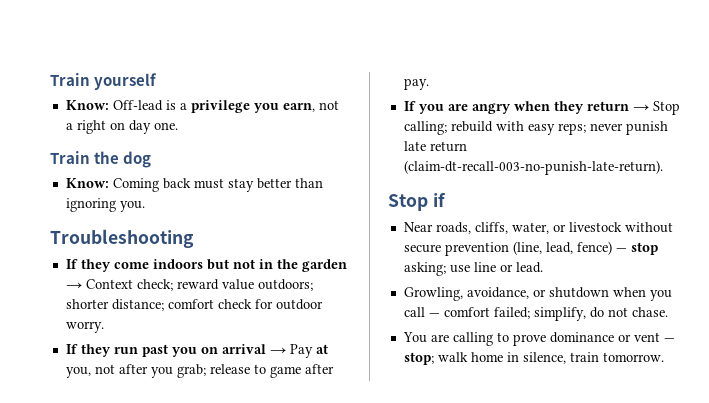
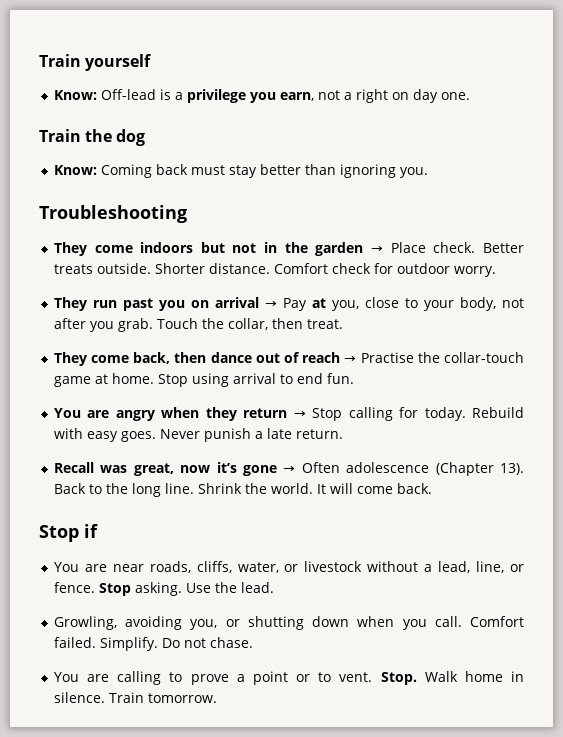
[65,259,111,272] If they -> [53,242,87,256] They
[85,279,313,291] [65,299,214,311] Context check; reward value outdoors; shorter distance; comfort -> [390,242,524,253] [53,263,328,274] Place check. Better treats outside. Shorter distance. Comfort
[65,344,111,357] If they -> [53,297,87,311] They
[94,364,334,378] [403,78,429,90] [403,101,444,114] not after you grab; release to game after pay. // If you -> [364,297,524,311] [53,318,343,332] [53,352,524,366] [53,373,354,387] [53,408,81,418] close to your body, not after you grab. Touch the collar, then treat. // They come back, then dance out of reach → Practise the collar-touch game at home. Stop using arrival to end fun. // You
[403,121,668,135] [403,141,467,152] [403,160,663,175] calling; rebuild with easy reps; never punish late return (claim-dt-recall-003-no-punish-late-return). -> [348,407,524,421] [53,428,343,442] [53,462,524,476] [53,483,432,497] calling for today. Rebuild with easy goes. Never punish a late return. // Recall was great, now it’s gone → Often adolescence (Chapter 13). Back to the long line. Shrink the world. It will come back.
[403,222,433,232] Near -> [53,562,144,572] You are near
[403,241,658,256] [403,262,543,276] [403,287,672,301] [403,307,604,321] secure prevention (line, lead, fence) — stop asking; use line or lead. // Growling, avoidance, or shutdown when you call — comfort failed; simplify, do -> [424,561,524,573] [53,582,274,596] [53,616,524,630] [53,637,180,651] a lead, line, or fence. Stop asking. Use the lead. // Growling, avoiding you, or shutting down when you call. Comfort failed. Simplify. Do
[549,332,675,343] [403,352,599,365] dominance or vent — stop; walk home in silence, train -> [236,671,524,685] [53,692,144,703] a point or to vent. Stop. Walk home in silence. Train

